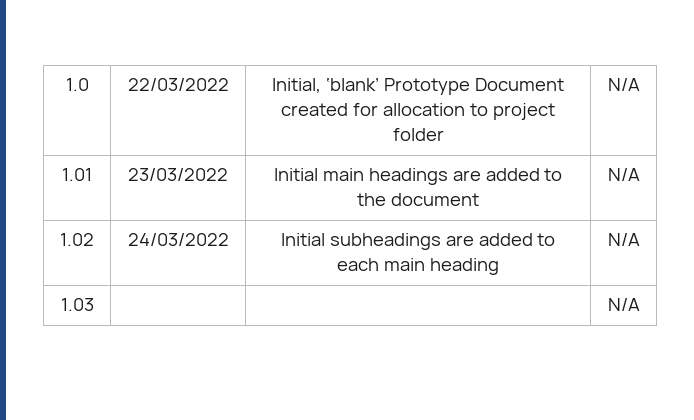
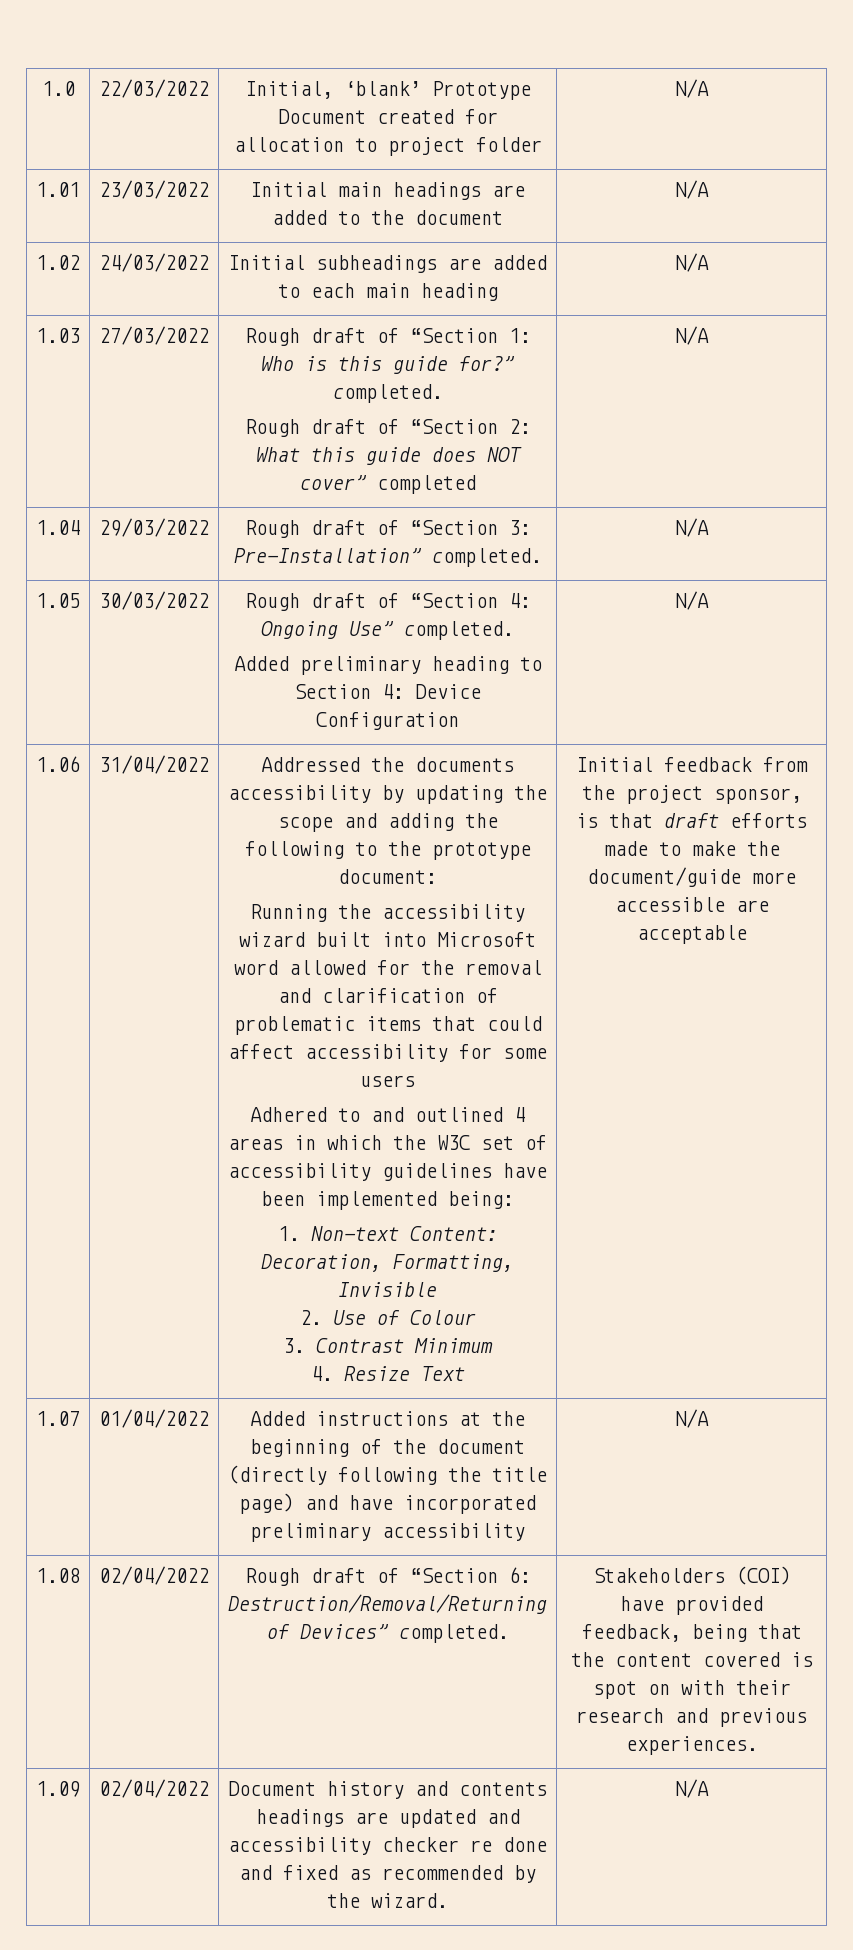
(94, 304) | -> [99,326,209,345] [244,328,531,346] [261,356,515,374] [332,384,443,403] [244,419,531,437] [255,447,522,465] [299,475,476,494] [675,326,709,345] [36,520,80,535] [99,518,209,537] [244,520,531,538] [233,548,542,567] [675,518,709,537] [36,593,80,608] [99,591,209,610] [244,593,531,611] [261,621,514,640] [233,656,542,675] [294,684,481,699] [316,712,459,730] [675,591,709,610] [36,756,80,772] [99,755,209,774] [261,757,514,772] [228,785,547,804] [277,813,498,832] [244,841,531,860] [338,869,437,884] [250,904,525,922] [239,932,536,947] [233,960,542,975] [277,988,498,1003] [233,1016,542,1035] [228,1044,547,1062] [360,1075,415,1087] [250,1107,525,1122] [228,1135,547,1150] [228,1163,547,1181] [261,1191,514,1210] [277,1226,498,1241] [261,1254,514,1272] [338,1282,437,1297] [299,1310,476,1325] [283,1338,493,1353] [310,1366,465,1381] [576,757,808,772] [581,785,802,804] [576,813,807,828] [603,841,780,856] [587,867,796,887] [614,897,769,912] [636,925,747,944] [36,1411,80,1426] [99,1409,209,1428] [250,1411,525,1426] [250,1439,525,1457] [228,1465,547,1485] [239,1493,536,1514] [250,1523,525,1542] [675,1409,709,1428] [36,1568,80,1583] [99,1566,209,1585] [244,1567,531,1586] [228,1594,547,1614] [266,1624,509,1643] [592,1566,791,1585] [620,1596,763,1615] [581,1624,802,1642] [570,1652,813,1667] [592,1680,791,1699] [576,1708,807,1727] [625,1736,758,1755] [36,1781,80,1797] [99,1779,209,1798] [228,1781,547,1799] [255,1809,520,1828] [228,1837,547,1855] [239,1865,536,1883] [327,1893,448,1908] 27/03/2022 | Rough draft of “Section 1: Who is this guide for?” completed. // Rough draft of “Section 2: What this guide does NOT cover” completed | N/A // 1.04 | 29/03/2022 | Rough draft of “Section 3: Pre-Installation” completed. | N/A // 1.05 | 30/03/2022 | Rough draft of “Section 4: Ongoing Use” completed. // Added preliminary heading to Section 4: Device Configuration | N/A // 1.06 | 31/04/2022 | Addressed the documents accessibility by updating the scope and adding the following to the prototype document: // Running the accessibility wizard built into Microsoft word allowed for the removal and clarification of problematic items that could affect accessibility for some users // Adhered to and outlined 4 areas in which the W3C set of accessibility guidelines have been implemented being: // 1. Non-text Content: Decoration, Formatting, Invisible // 2. Use of Colour // 3. Contrast Minimum // 4. Resize Text | Initial feedback from the project sponsor, is that draft efforts made to make the document/guide more accessible are acceptable // 1.07 | 01/04/2022 | Added instructions at the beginning of the document (directly following the title page) and have incorporated preliminary accessibility | N/A // 1.08 | 02/04/2022 | Rough draft of “Section 6: Destruction/Removal/Returning of Devices” completed. | Stakeholders (COI) have provided feedback, being that the content covered is spot on with their research and previous experiences. // 1.09 | 02/04/2022 | Document history and contents headings are updated and accessibility checker re done and fixed as recommended by the wizard.

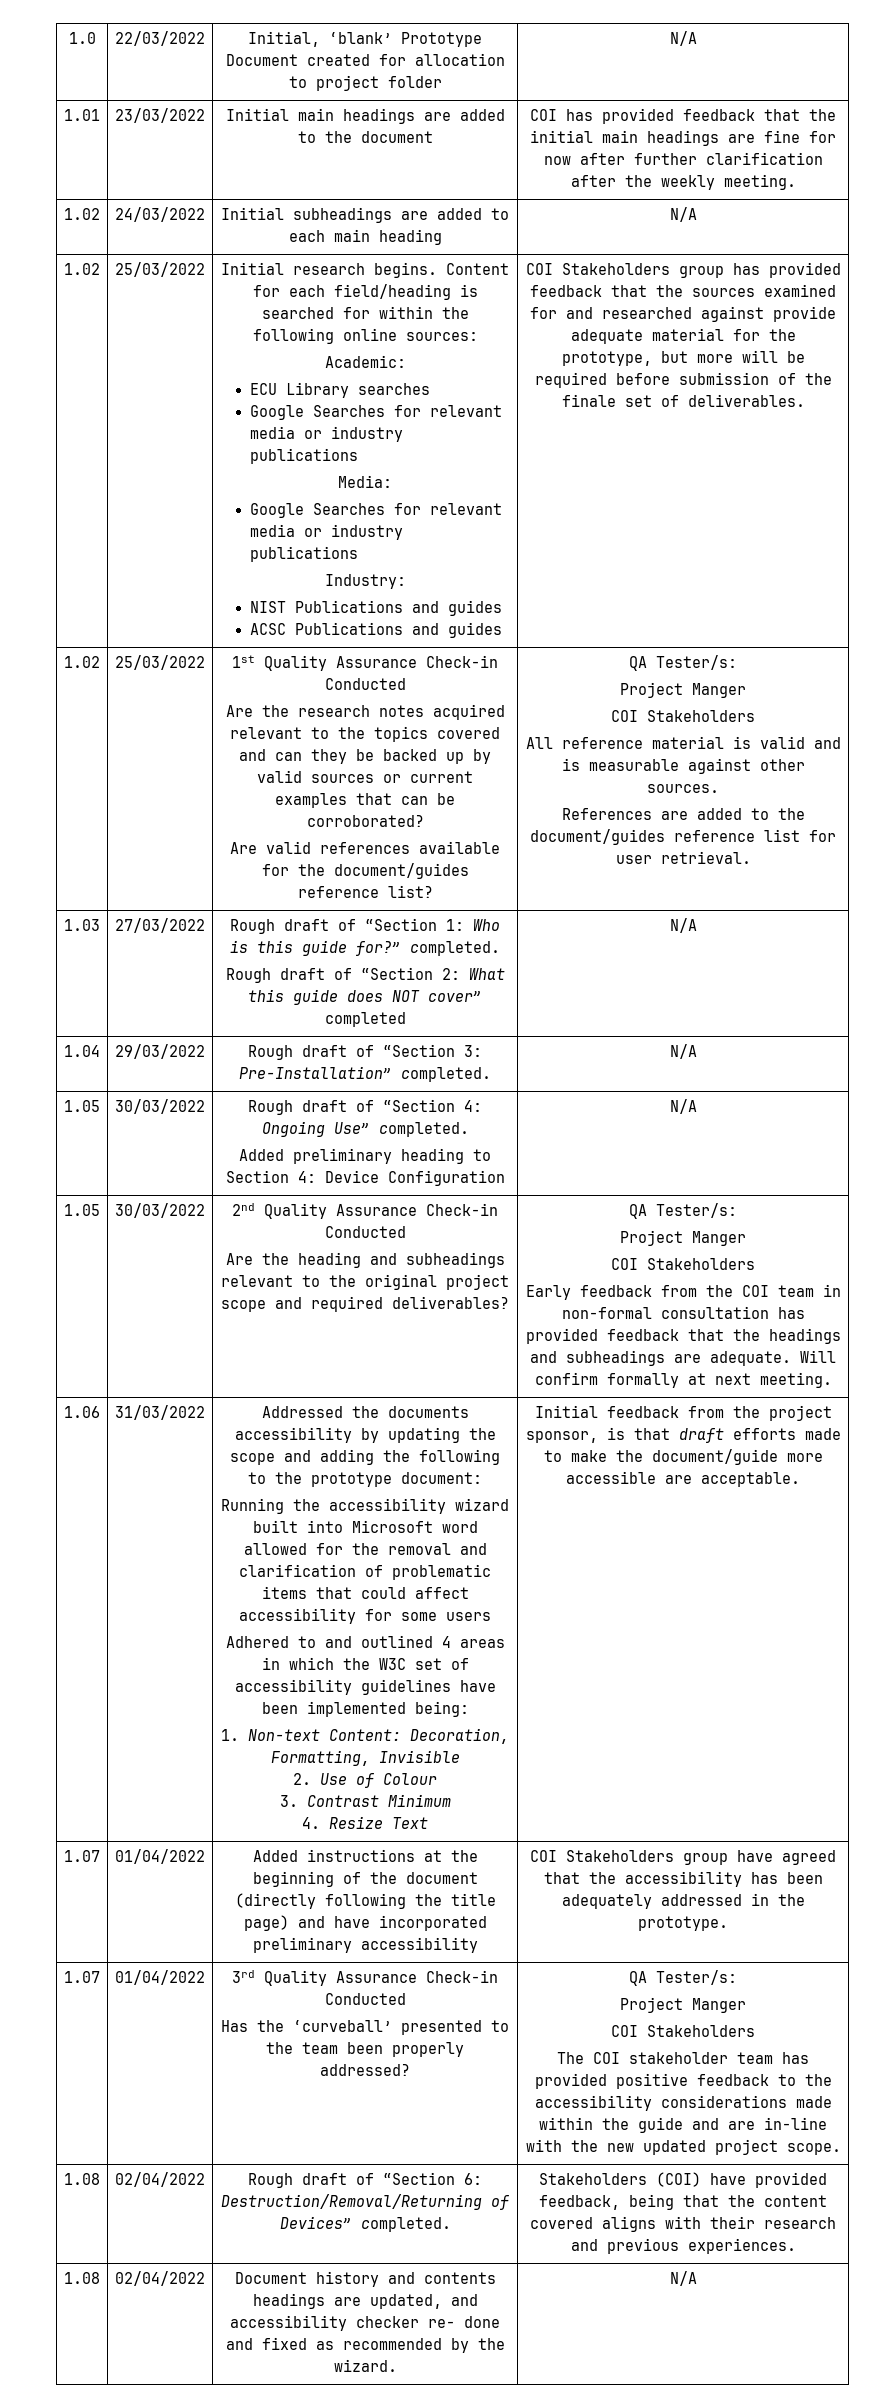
[675,180,709,199] N/A -> [530,108,836,124] [530,130,836,146] [543,152,823,165] [570,174,796,190] COI has provided feedback that the initial main headings are fine for now after further clarification after the weekly meeting.
(709, 262) none -> [64,263,100,275] [115,262,205,277] [221,262,509,278] [252,284,478,300] [261,306,469,319] [252,328,478,344] [324,355,406,368] [249,382,430,398] [249,405,502,420] [249,426,403,442] [249,448,358,464] [338,475,392,488] [249,503,502,518] [249,524,403,540] [249,546,358,562] [324,574,406,589] [249,600,502,616] [249,622,502,638] [525,262,841,278] [530,284,836,297] [530,306,836,322] [570,328,796,344] [561,350,805,366] [534,372,832,388] [561,394,805,407] [64,656,100,668] [115,655,205,670] [232,655,498,671] [324,678,406,690] [225,704,505,720] [230,726,500,742] [239,749,491,764] [257,770,473,783] [275,793,455,808] [306,815,424,827] [230,841,500,854] [261,863,469,879] [297,885,433,898] [629,655,737,671] [620,682,746,698] [611,710,755,722] [525,736,841,749] [561,758,805,774] [647,784,719,793] [561,808,805,820] [530,829,836,845] [615,851,751,864] // 1.02 | 25/03/2022 | Initial research begins. Content for each field/heading is searched for within the following online sources: // Academic: // ECU Library searches // Google Searches for relevant media or industry publications // Media: // Google Searches for relevant media or industry publications // Industry: // NIST Publications and guides // ACSC Publications and guides | COI Stakeholders group has provided feedback that the sources examined for and researched against provide adequate material for the prototype, but more will be required before submission of the finale set of deliverables. // 1.02 | 25/03/2022 | 1st Quality Assurance Check-in Conducted // Are the research notes acquired relevant to the topics covered and can they be backed up by valid sources or current examples that can be corroborated? // Are valid references available for the document/guides reference list? | QA Tester/s: // Project Manger // COI Stakeholders // All reference material is valid and is measurable against other sources. // References are added to the document/guides reference list for user retrieval.
(709, 600) none -> [64,1204,100,1216] [115,1203,205,1218] [232,1203,498,1219] [324,1226,406,1238] [225,1252,505,1268] [221,1274,509,1290] [221,1296,509,1312] [629,1203,737,1219] [620,1230,746,1246] [611,1258,755,1270] [525,1284,841,1300] [561,1306,805,1319] [525,1328,841,1344] [530,1350,836,1366] [534,1372,832,1388] // 1.05 | 30/03/2022 | 2nd Quality Assurance Check-in Conducted // Are the heading and subheadings relevant to the original project scope and required deliverables? | QA Tester/s: // Project Manger // COI Stakeholders // Early feedback from the COI team in non-formal consultation has provided feedback that the headings and subheadings are adequate. Will confirm formally at next meeting.
[99,755,209,774] 31/04/2022 -> [115,1405,205,1420] 31/03/2022
[636,925,747,944] acceptable -> [701,1472,800,1487] acceptable.
[675,1409,709,1428] N/A -> [530,1850,836,1865] [543,1871,823,1887] [561,1893,805,1909] [638,1916,728,1931] [64,1971,100,1983] [115,1970,205,1985] [232,1970,498,1986] [324,1993,406,2005] [221,2020,509,2035] [266,2042,464,2057] [320,2064,410,2076] [629,1970,737,1986] [620,1997,746,2013] [611,2025,755,2037] [557,2052,809,2064] [534,2073,832,2089] [534,2095,832,2111] [539,2117,827,2133] [525,2139,841,2155] COI Stakeholders group have agreed that the accessibility has been adequately addressed in the prototype. // 1.07 | 01/04/2022 | 3rd Quality Assurance Check-in Conducted // Has the ‘curveball’ presented to the team been properly addressed? | QA Tester/s: // Project Manger // COI Stakeholders // The COI stakeholder team has provided positive feedback to the accessibility considerations made within the guide and are in-line with the new updated project scope.
[790,1652,813,1667] [592,1681,670,1699] is spot on -> [602,2216,656,2232] aligns
[36,1781,80,1797] 1.09 -> [64,2272,100,2284] 1.08
[398,1809,476,1828] updated -> [369,2294,442,2309] updated,
[470,1840,492,1852] re -> [428,2319,455,2328] re-

